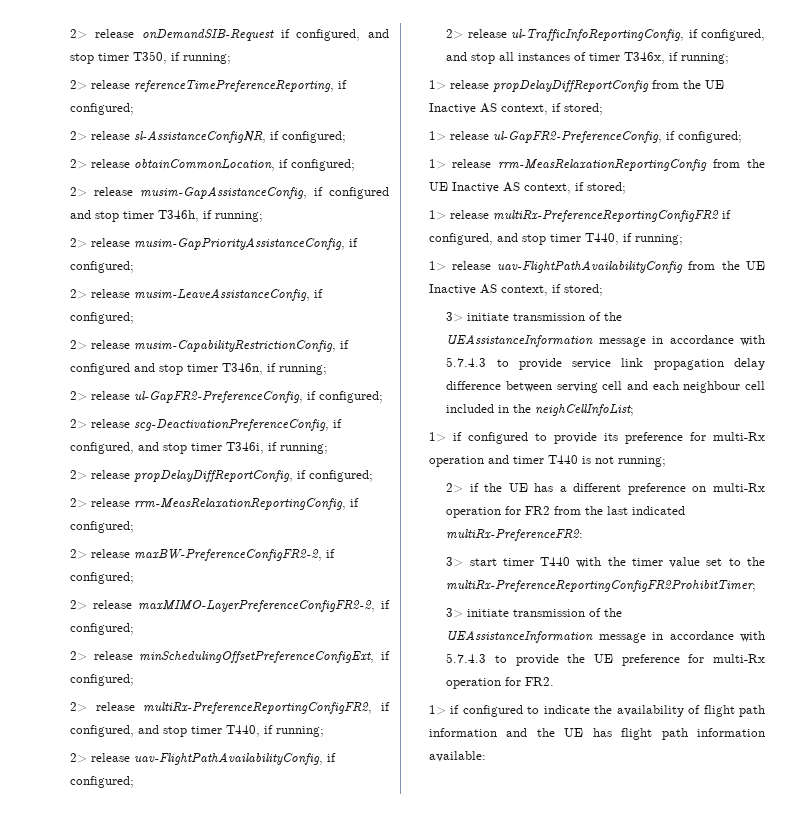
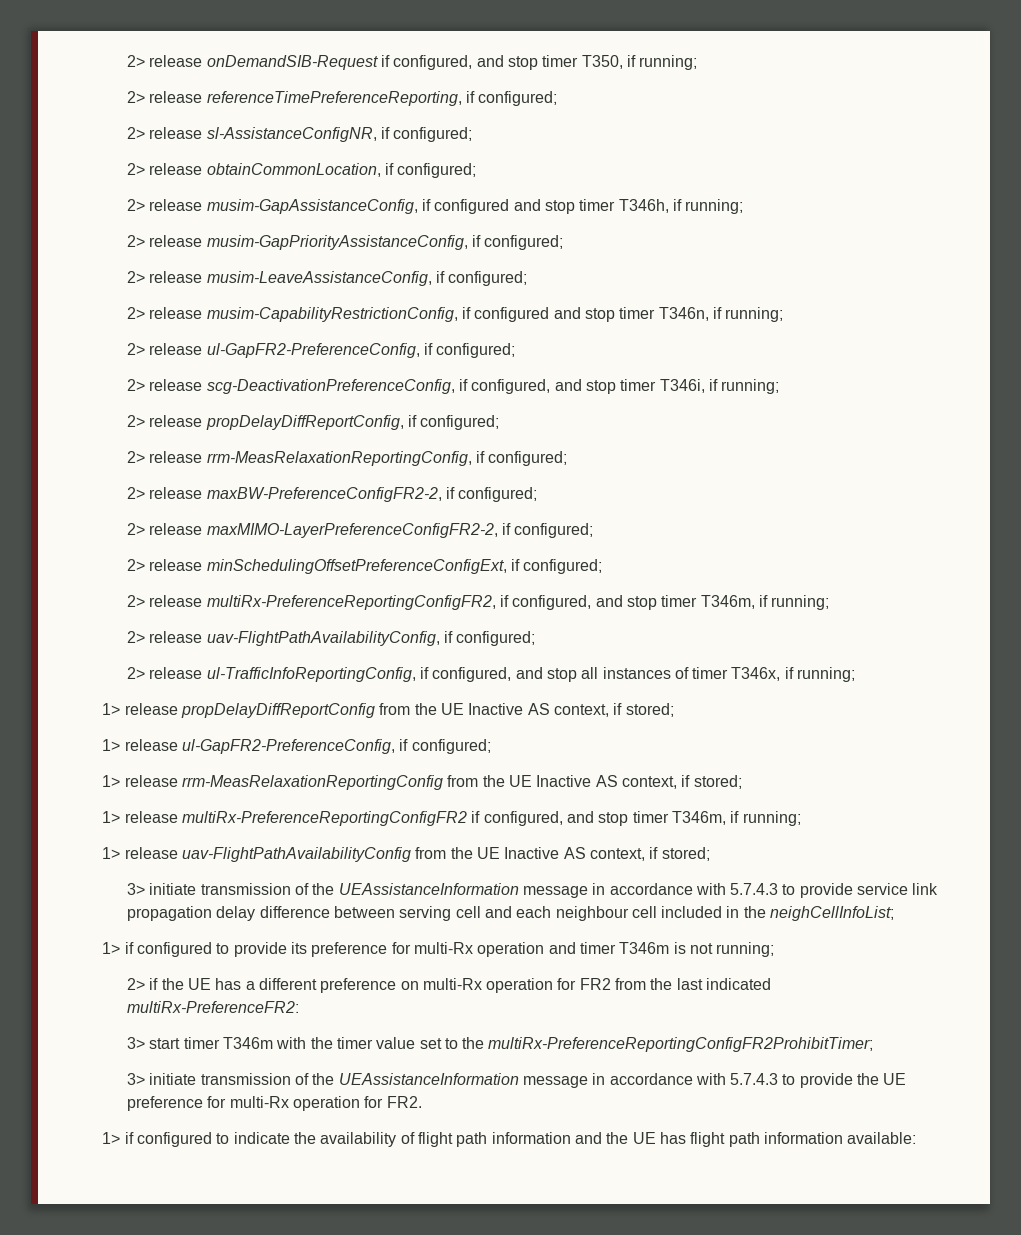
[226,725,261,737] T440, -> [700,595,755,609] T346m,
[584,233,619,245] T440, -> [672,811,727,825] T346m,
[547,455,578,464] T440 -> [619,942,670,954] T346m
[540,557,571,566] T440 -> [222,1037,273,1049] T346m

